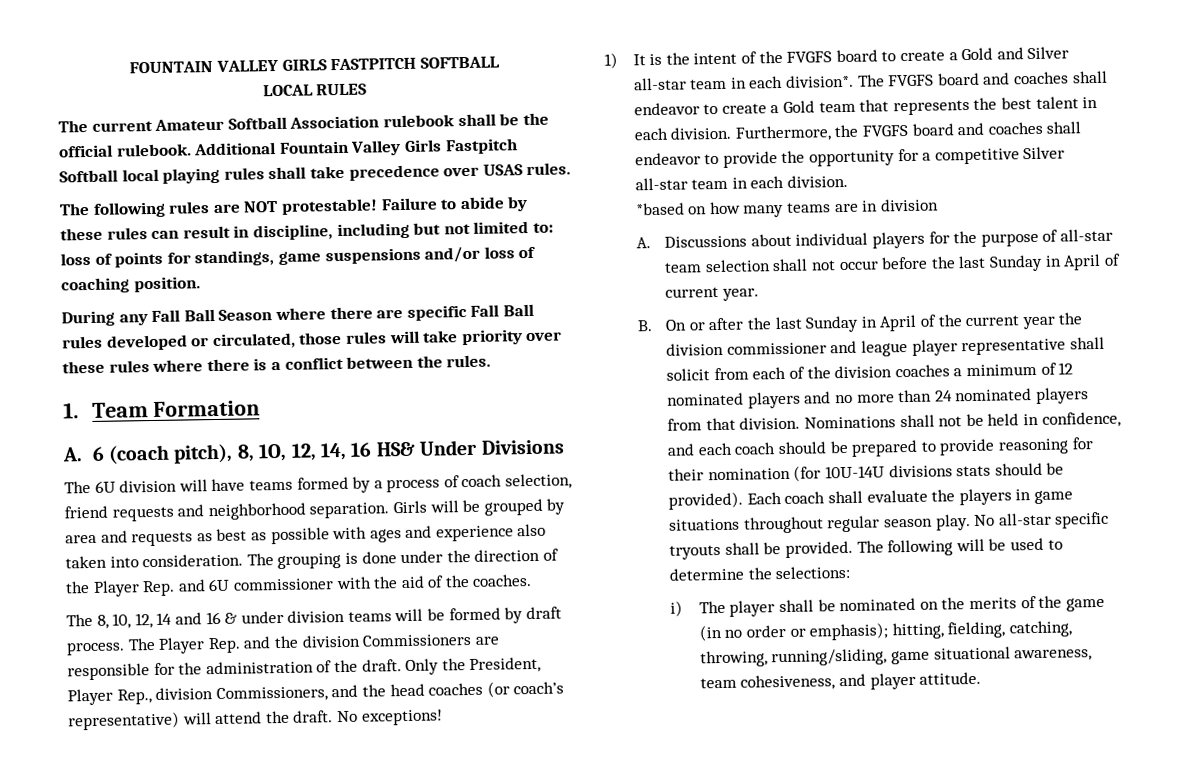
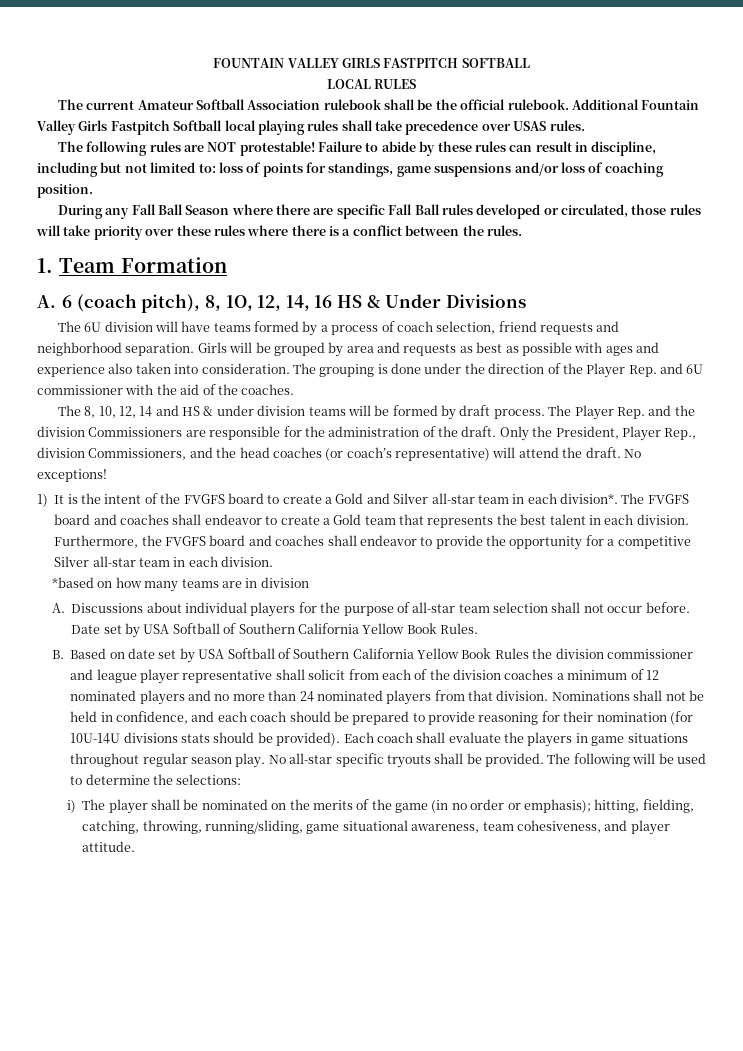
[375,441,415,457] HS& -> [336,295,381,308] HS &
[205,611,221,625] 16 -> [182,406,201,416] HS
[881,253,1121,272] [665,286,759,301] [636,314,1056,333] before the last Sunday in April of current year. // B. On or after the last Sunday in April of the current year -> [645,602,690,613] [71,623,479,638] [52,648,529,663] before. Date set by USA Softball of Southern California Yellow Book Rules. // B. Based on date set by USA Softball of Southern California Yellow Book Rules

